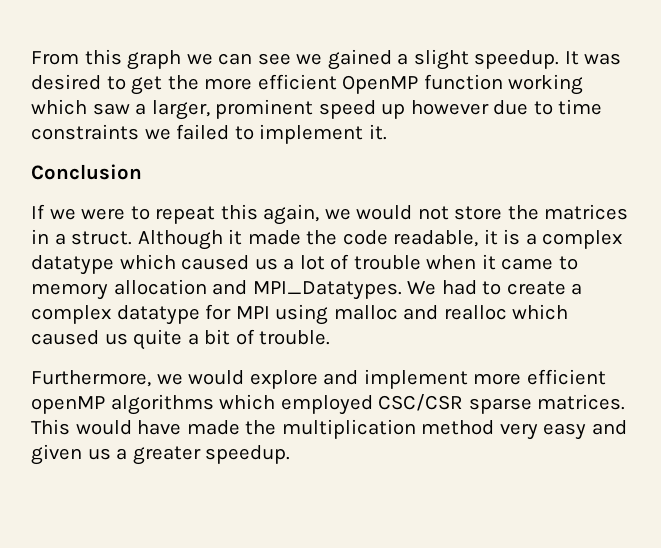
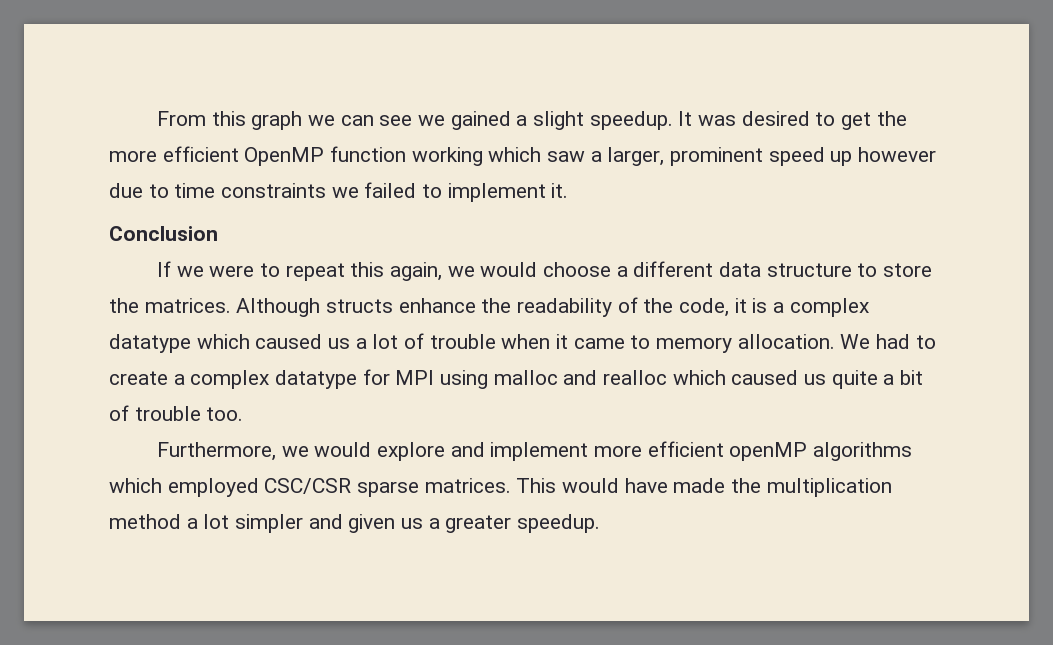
[417,204,629,220] [31,229,479,250] not store the matrices in a struct. Although it made the code readable, -> [543,261,933,277] [109,297,730,317] choose a different data structure to store the matrices. Although structs enhance the readability of the code,
[113,279,402,300] allocation and MPI_Datatypes. -> [737,334,835,349] allocation.
[259,330,331,345] trouble. -> [134,406,244,421] trouble too.
[499,423,587,440] very easy -> [186,514,304,533] a lot simpler

